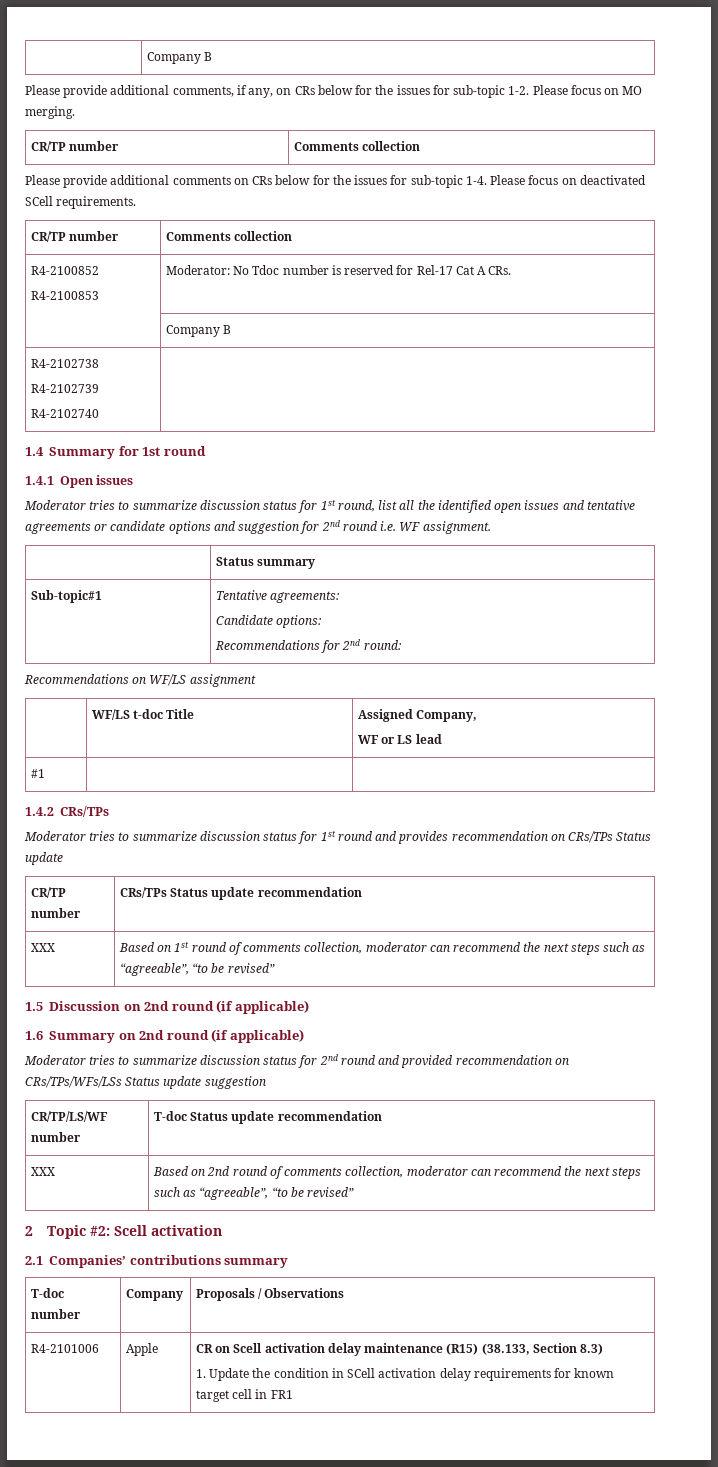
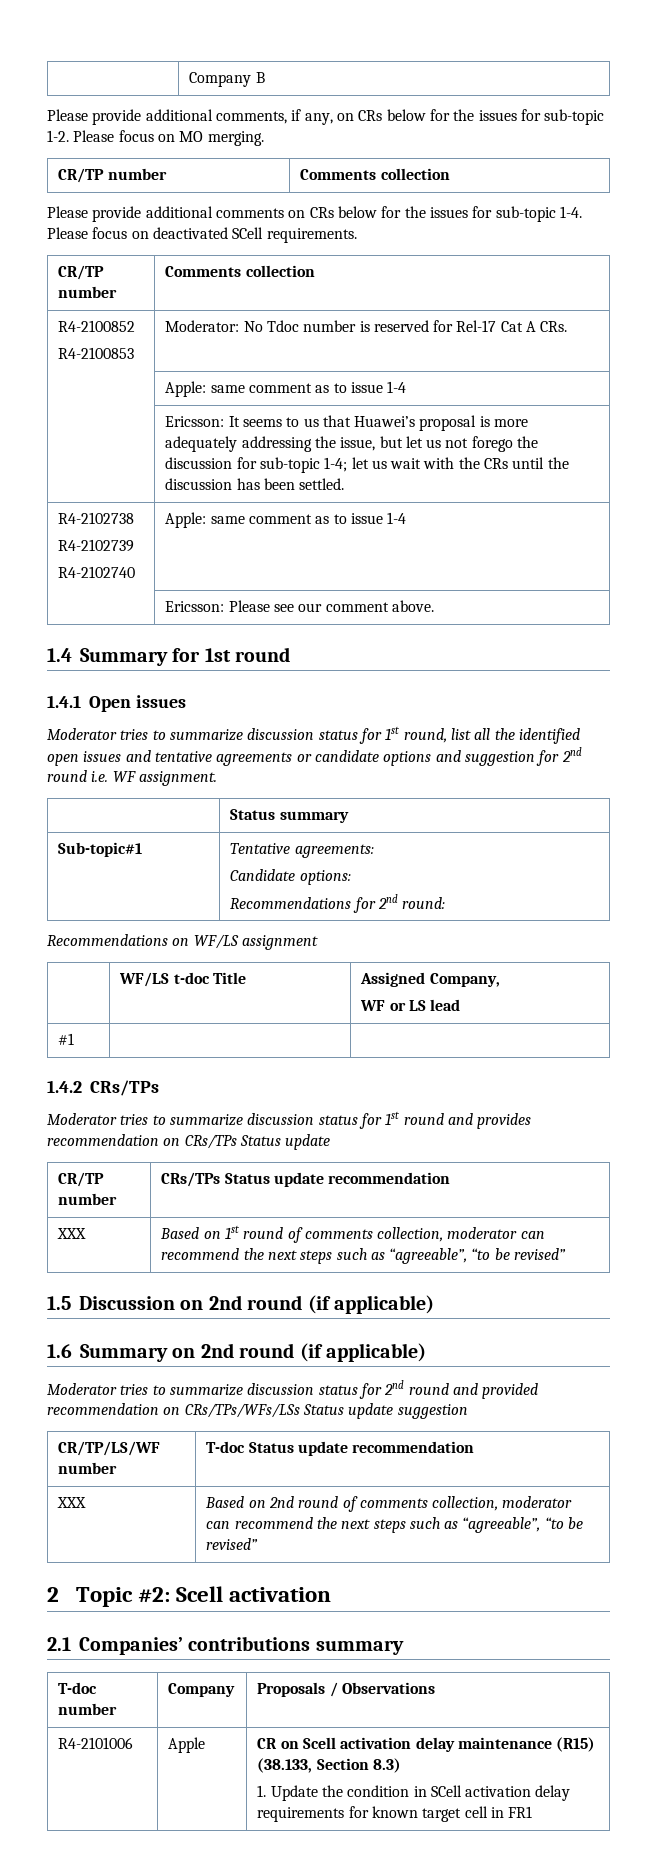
[165,325,232,337] [30,359,99,368] [30,384,99,393] [30,409,99,418] Company B // R4-2102738 // R4-2102739 // R4-2102740 | -> [165,381,407,397] [165,415,529,431] [165,436,539,452] [165,457,569,473] [165,478,345,490] [58,512,135,524] [58,539,135,552] [58,566,136,578] [165,512,407,528] [165,600,434,612] Apple: same comment as to issue 1-4 // | Ericsson: It seems to us that Huawei’s proposal is more adequately addressing the issue, but let us not forego the discussion for sub-topic 1-4; let us wait with the CRs until the discussion has been settled. // R4-2102738 // R4-2102739 // R4-2102740 | Apple: same comment as to issue 1-4 // | Ericsson: Please see our comment above.

